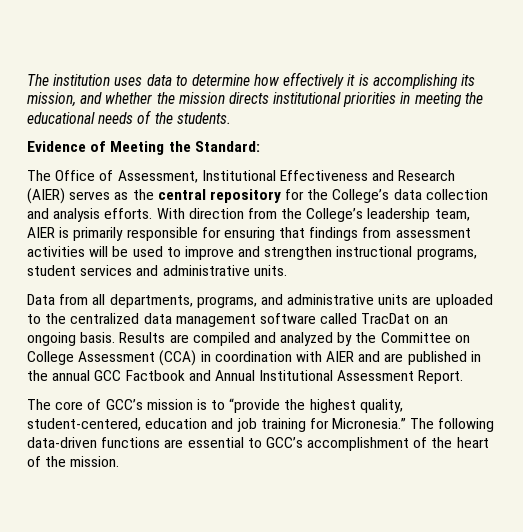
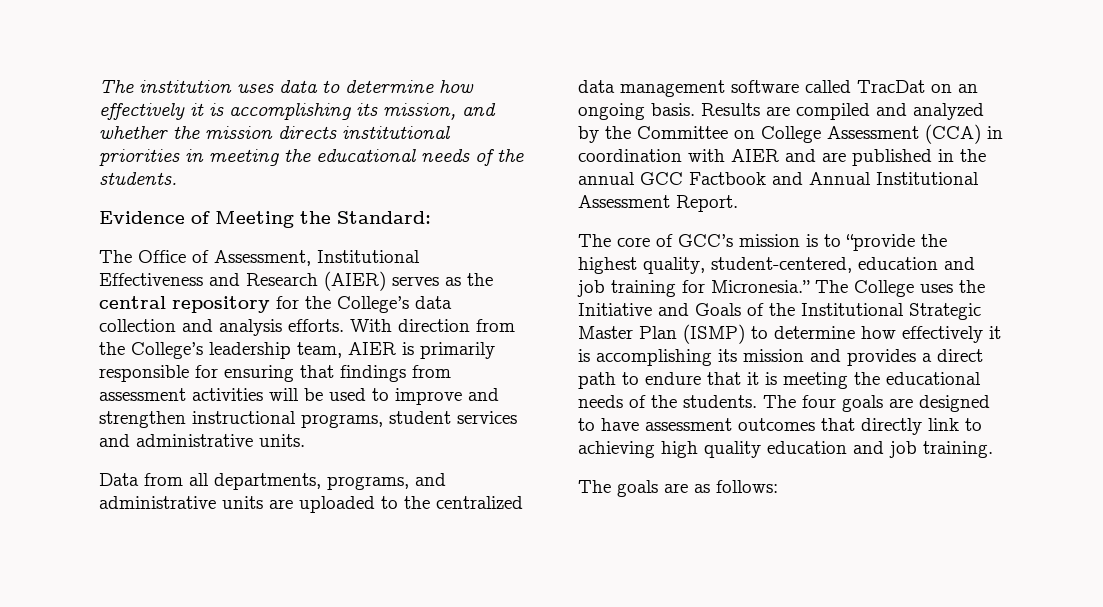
[438,418,495,432] [27,437,489,451] [27,456,120,467] following data-driven functions are essential to GCC’s accomplishment of the heart of the mission. -> [854,280,985,297] [578,303,981,320] [578,324,1001,344] [578,349,983,366] [578,372,981,389] [578,395,990,412] [578,418,982,435] [578,441,993,458] [578,480,778,497] College uses the Initiative and Goals of the Institutional Strategic Master Plan (ISMP) to determine how effectively it is accomplishing its mission and provides a direct path to endure that it is meeting the educational needs of the students. The four goals are designed to have assessment outcomes that directly link to achieving high quality education and job training. // The goals are as follows:

